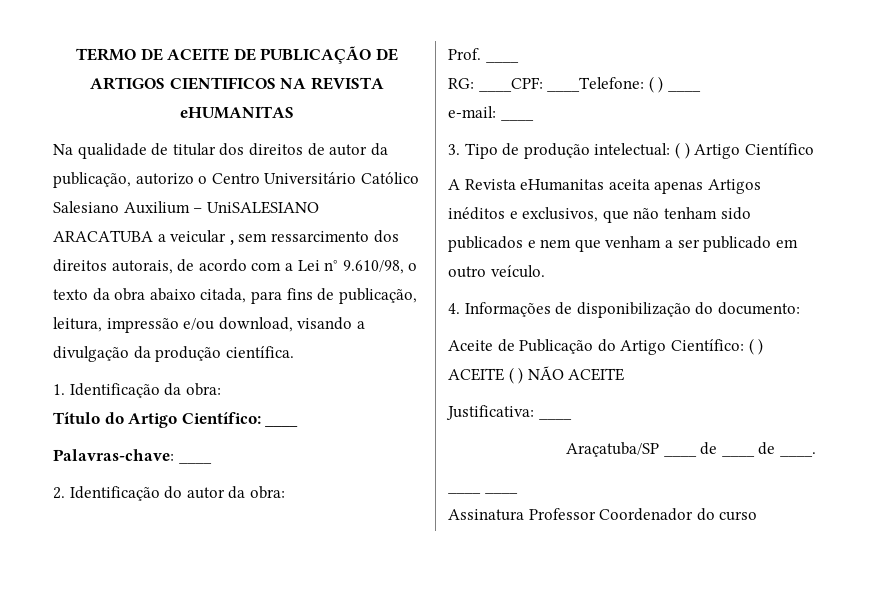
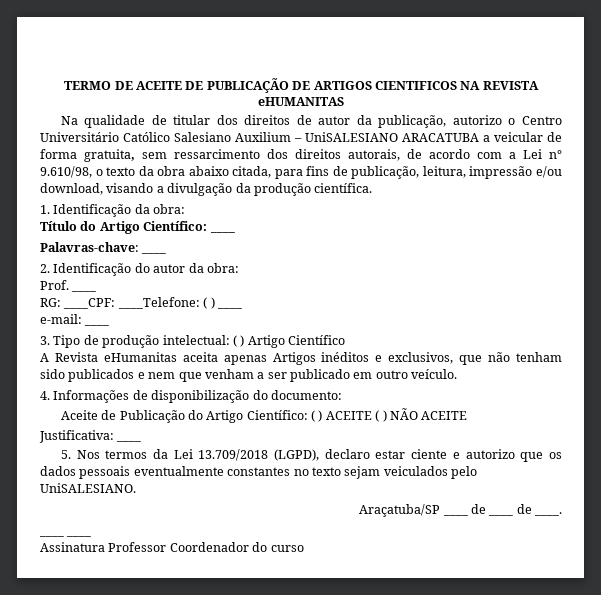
[229,239,234,245] , -> [547,132,562,142] [40,149,135,162] de forma gratuita,
(572, 418) none -> [60,449,562,462] [40,466,477,479] [40,483,136,493] // 5. Nos termos da Lei 13.709/2018 (LGPD), declaro estar ciente e autorizo que os dados pessoais eventualmente constantes no texto sejam veiculados pelo UniSALESIANO.

